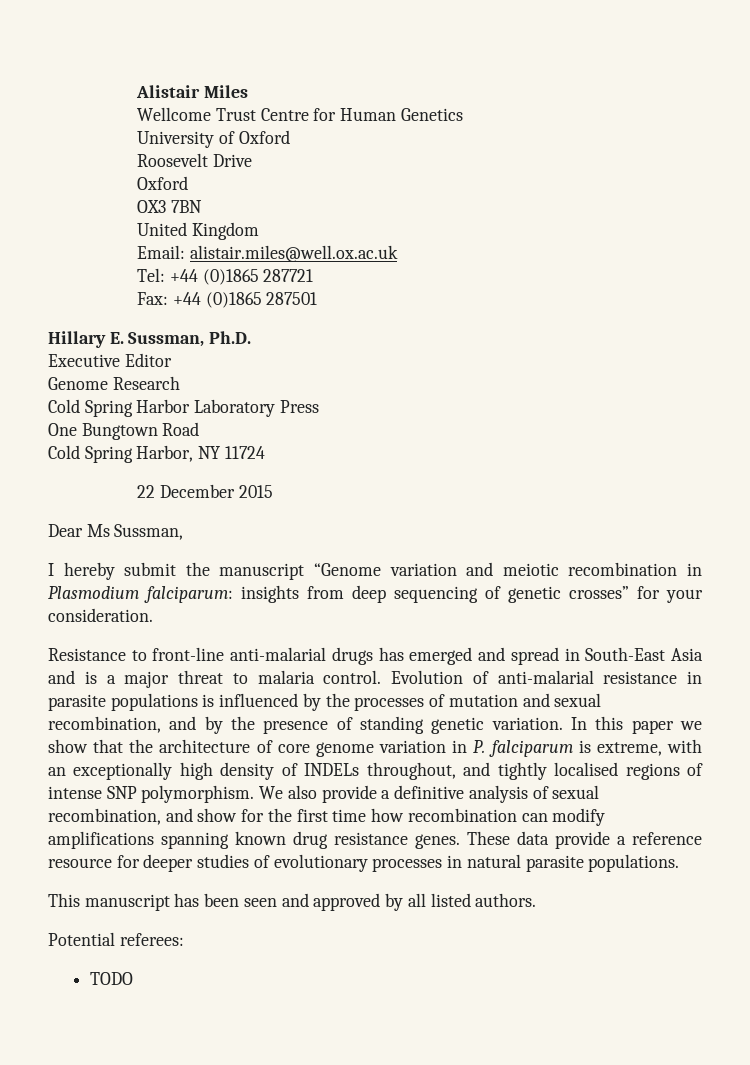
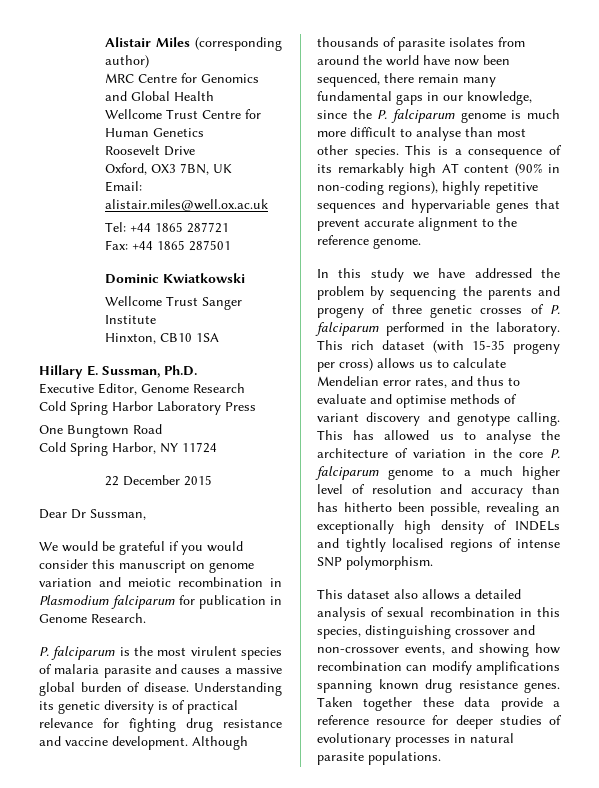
(249, 91) none -> [194,37,282,51] [104,55,149,68] [104,73,259,83] [104,91,214,101] (corresponding author) // MRC Centre for Genomics and Global Health
[137,130,290,148] // University of Oxford -> (204, 132) none
[137,176,189,190] [137,200,203,213] [137,222,260,240] Oxford // OX3 7BN // United Kingdom -> [104,163,232,175] Oxford, OX3 7BN, UK
[202,269,259,285] (0)1865 -> [154,222,183,232] 1865
[205,292,262,308] (0)1865 -> [156,240,185,250] 1865
(318, 298) none -> [104,273,245,284] [104,296,242,310] [104,315,156,324] [104,333,219,344] // Dominic Kwiatkowski // Wellcome Trust Sanger Institute // Hinxton, CB10 1SA
[124,353,172,367] Editor // -> [98,383,137,395] Editor,
[86,524,110,537] Ms -> [71,509,86,519] Dr
[48,562,381,580] I hereby submit the manuscript “Genome -> [39,541,243,555] [39,559,254,573] We would be grateful if you would consider this manuscript on genome
[144,585,703,603] [48,608,153,622] [48,647,704,665] [48,670,702,688] [48,693,602,711] [48,716,703,734] [48,739,702,757] falciparum: insights from deep sequencing of genetic crosses” for your consideration. // Resistance to front-line anti-malarial drugs has emerged and spread in South-East Asia and is a major threat to malaria control. Evolution of anti-malarial resistance in parasite populations is influenced by the processes of mutation and sexual recombination, and by the presence of standing genetic variation. In this paper we show that the architecture of core genome variation in P. falciparum is extreme, with -> [111,595,282,609] [39,613,146,623] [39,646,282,660] [39,664,282,678] [39,682,282,696] [39,700,238,714] [39,718,282,732] [39,736,248,750] [317,37,525,51] [317,55,510,66] [317,73,496,87] [317,91,532,105] [317,109,560,123] [317,127,526,141] [317,145,562,159] [317,163,560,177] [317,181,538,195] [317,199,560,213] [317,217,517,231] [317,235,421,249] [317,268,560,282] [317,286,560,300] [317,304,560,318] [315,322,560,336] [317,340,560,354] [317,358,506,372] [317,376,520,388] [317,394,517,408] [317,412,560,426] [317,430,560,444] [317,448,560,458] [315,466,560,480] [317,484,560,498] [317,502,540,516] falciparum for publication in Genome Research. // P. falciparum is the most virulent species of malaria parasite and causes a massive global burden of disease. Understanding its genetic diversity is of practical relevance for fighting drug resistance and vaccine development. Although thousands of parasite isolates from around the world have now been sequenced, there remain many fundamental gaps in our knowledge, since the P. falciparum genome is much more difficult to analyse than most other species. This is a consequence of its remarkably high AT content (90% in non-coding regions), highly repetitive sequences and hypervariable genes that prevent accurate alignment to the reference genome. // In this study we have addressed the problem by sequencing the parents and progeny of three genetic crosses of P. falciparum performed in the laboratory. This rich dataset (with 15-35 progeny per cross) allows us to calculate Mendelian error rates, and thus to evaluate and optimise methods of variant discovery and genotype calling. This has allowed us to analyse the architecture of variation in the core P. falciparum genome to a much higher level of resolution and accuracy than has hitherto been possible, revealing
[366,762,456,780] throughout, -> (560, 525) none
[259,785,600,803] [48,808,367,825] We also provide a definitive analysis of sexual recombination, and show for the first time -> [317,589,521,600] [317,607,560,621] [317,625,535,639] [317,643,529,657] // This dataset also allows a detailed analysis of sexual recombination in this species, distinguishing crossover and non-crossover events, and showing
[467,831,510,845] These -> [317,697,454,711] Taken together these
[48,893,537,911] [48,932,184,946] [89,972,133,985] // This manuscript has been seen and approved by all listed authors. // Potential referees: // TODO -> (441, 758) none

